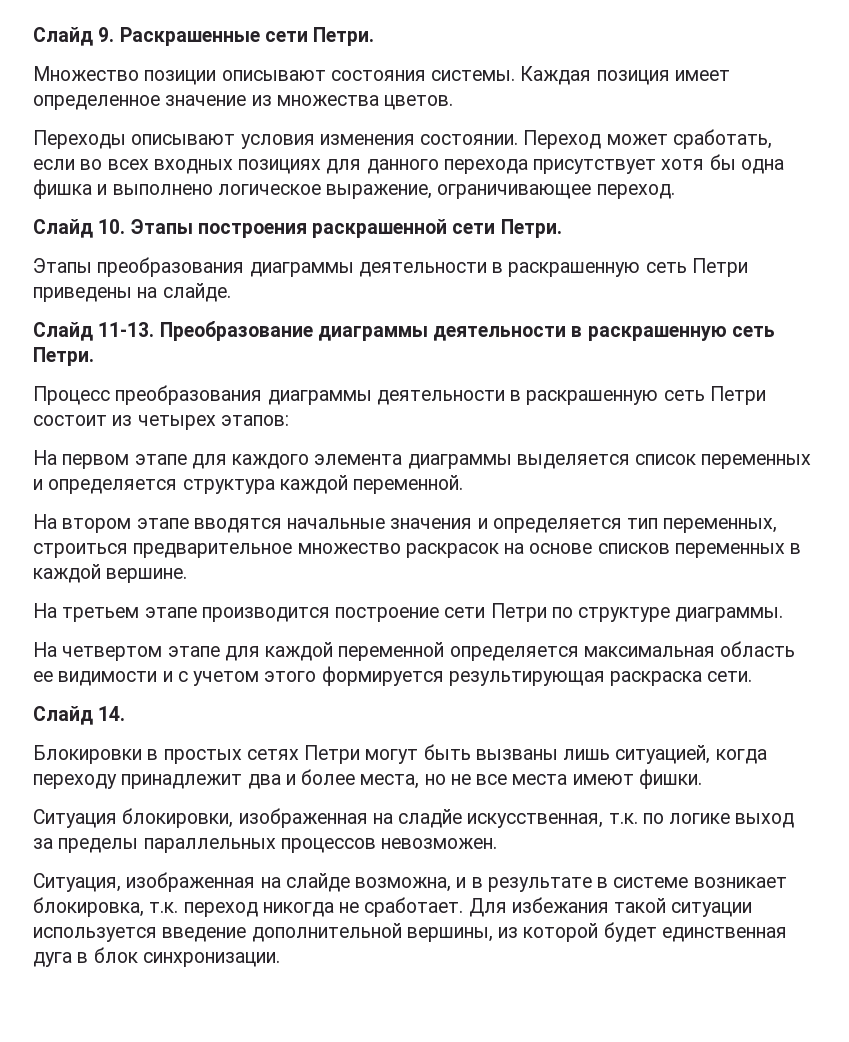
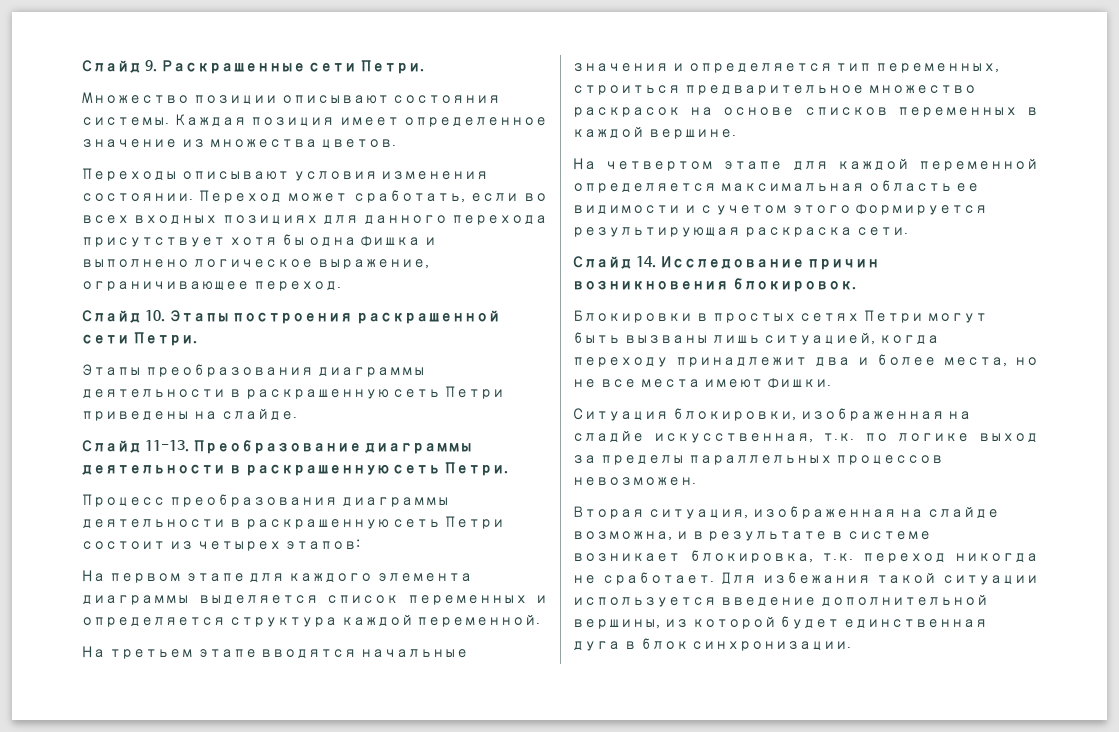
[62,518,132,533] втором -> [108,649,193,659] третьем
[33,603,784,622] // На третьем этапе производится построение сети Петри по структуре диаграммы. -> (736, 134) none
(126, 713) none -> [659,256,880,270] [572,278,856,292] Исследование причин возникновения блокировок.
[33,873,121,892] Ситуация, -> [572,506,748,519] Вторая ситуация,

